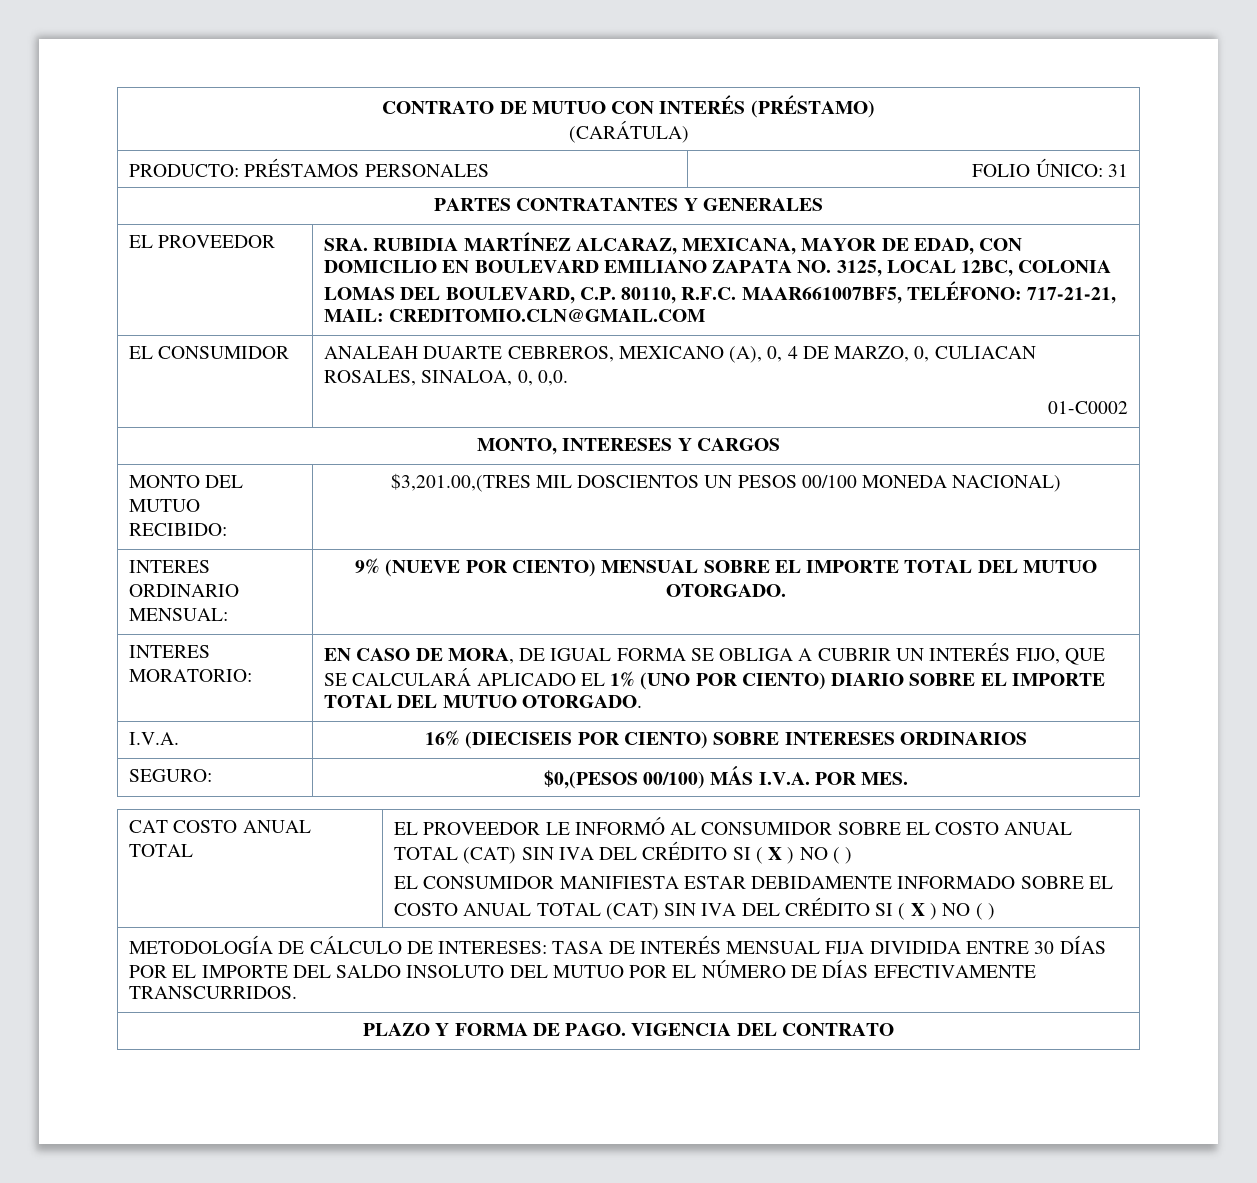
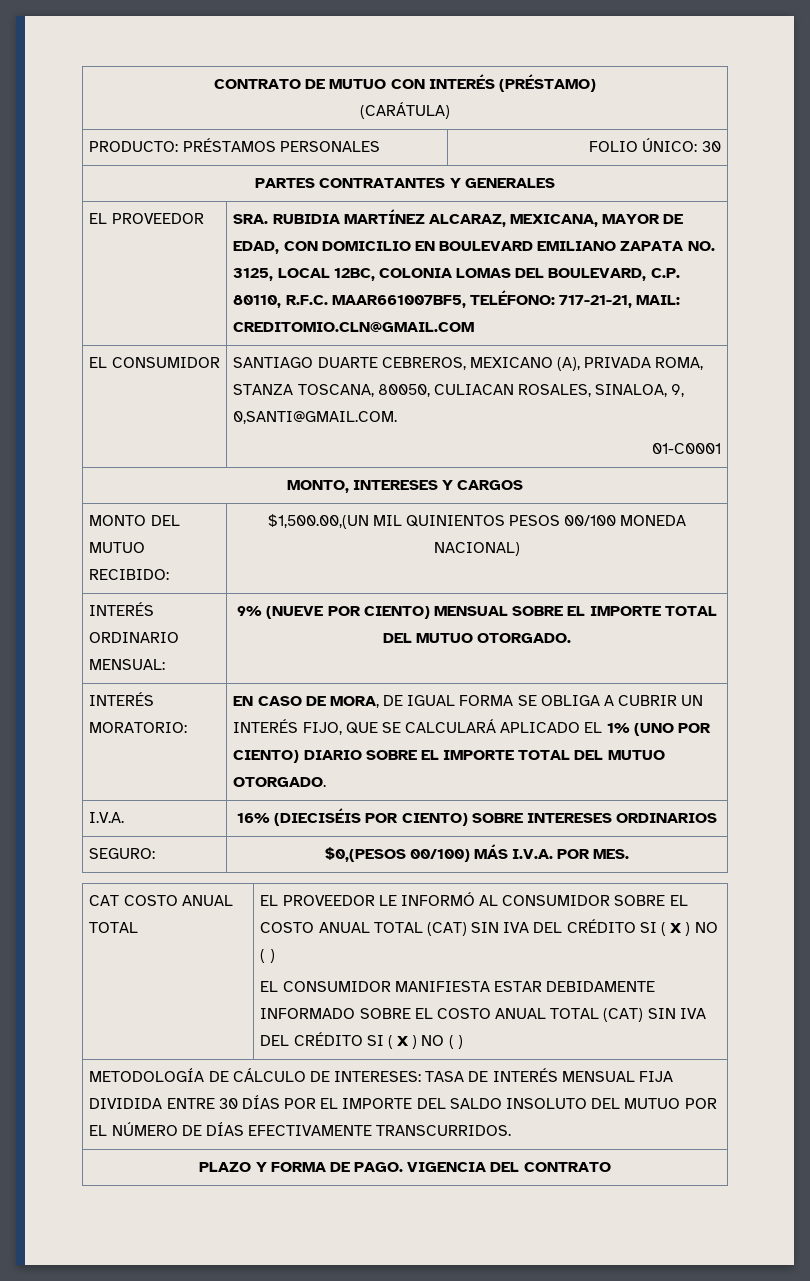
[1107,164,1128,177] 31 -> [701,141,721,152] 30
[324,346,419,359] ANALEAH -> [233,357,314,368] SANTIAGO
[767,346,1036,362] [324,370,568,386] [1047,401,1128,414] 0, 4 DE MARZO, 0, CULIACAN ROSALES, SINALOA, 0, 0,0. // 01-C0002 -> [584,357,704,370] [233,384,685,397] [233,411,398,424] [651,443,721,454] PRIVADA ROMA, STANZA TOSCANA, 80050, CULIACAN ROSALES, SINALOA, 9, 0,SANTI@GMAIL.COM. // 01-C0001
[390,473,733,492] $3,201.00,(TRES MIL DOSCIENTOS UN -> [267,514,505,529] $1,500.00,(UN MIL QUINIENTOS
[129,560,211,573] INTERES -> [89,602,155,616] INTERÉS
[129,645,211,658] INTERES -> [89,692,155,706] INTERÉS
[465,731,573,749] (DIECISEIS -> [274,808,362,826] (DIECISÉIS

